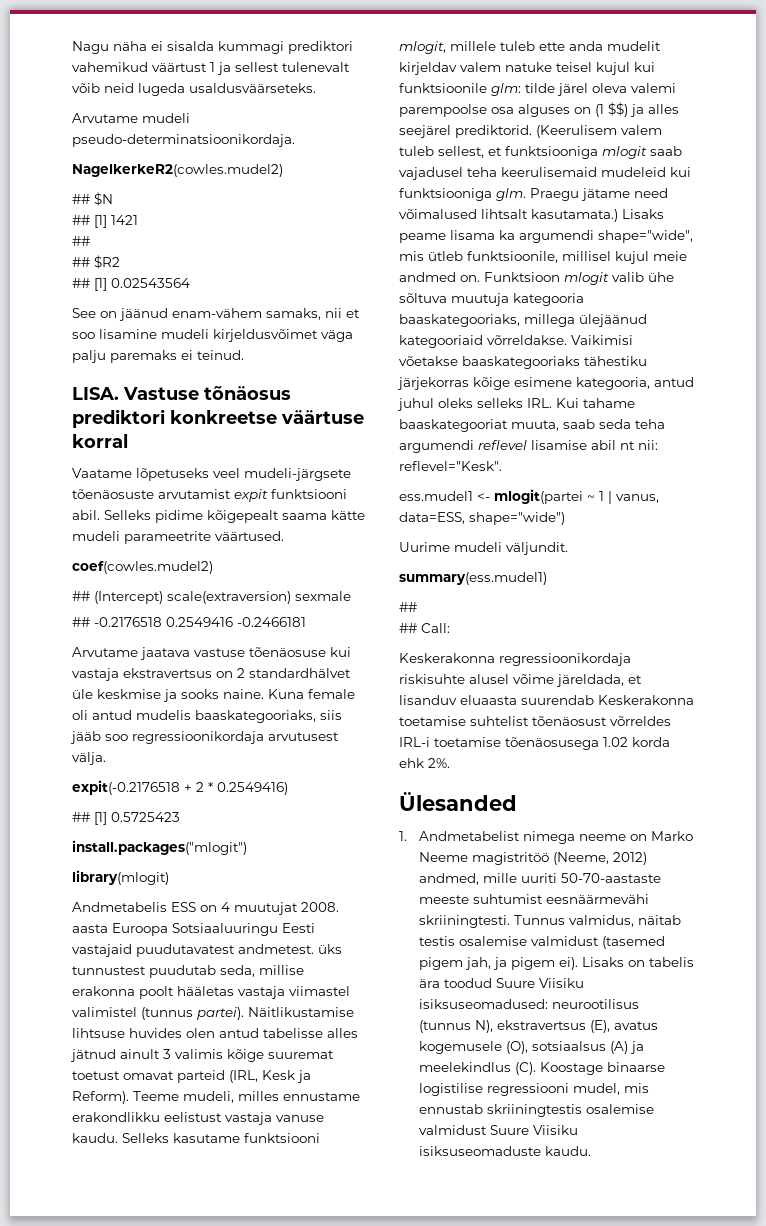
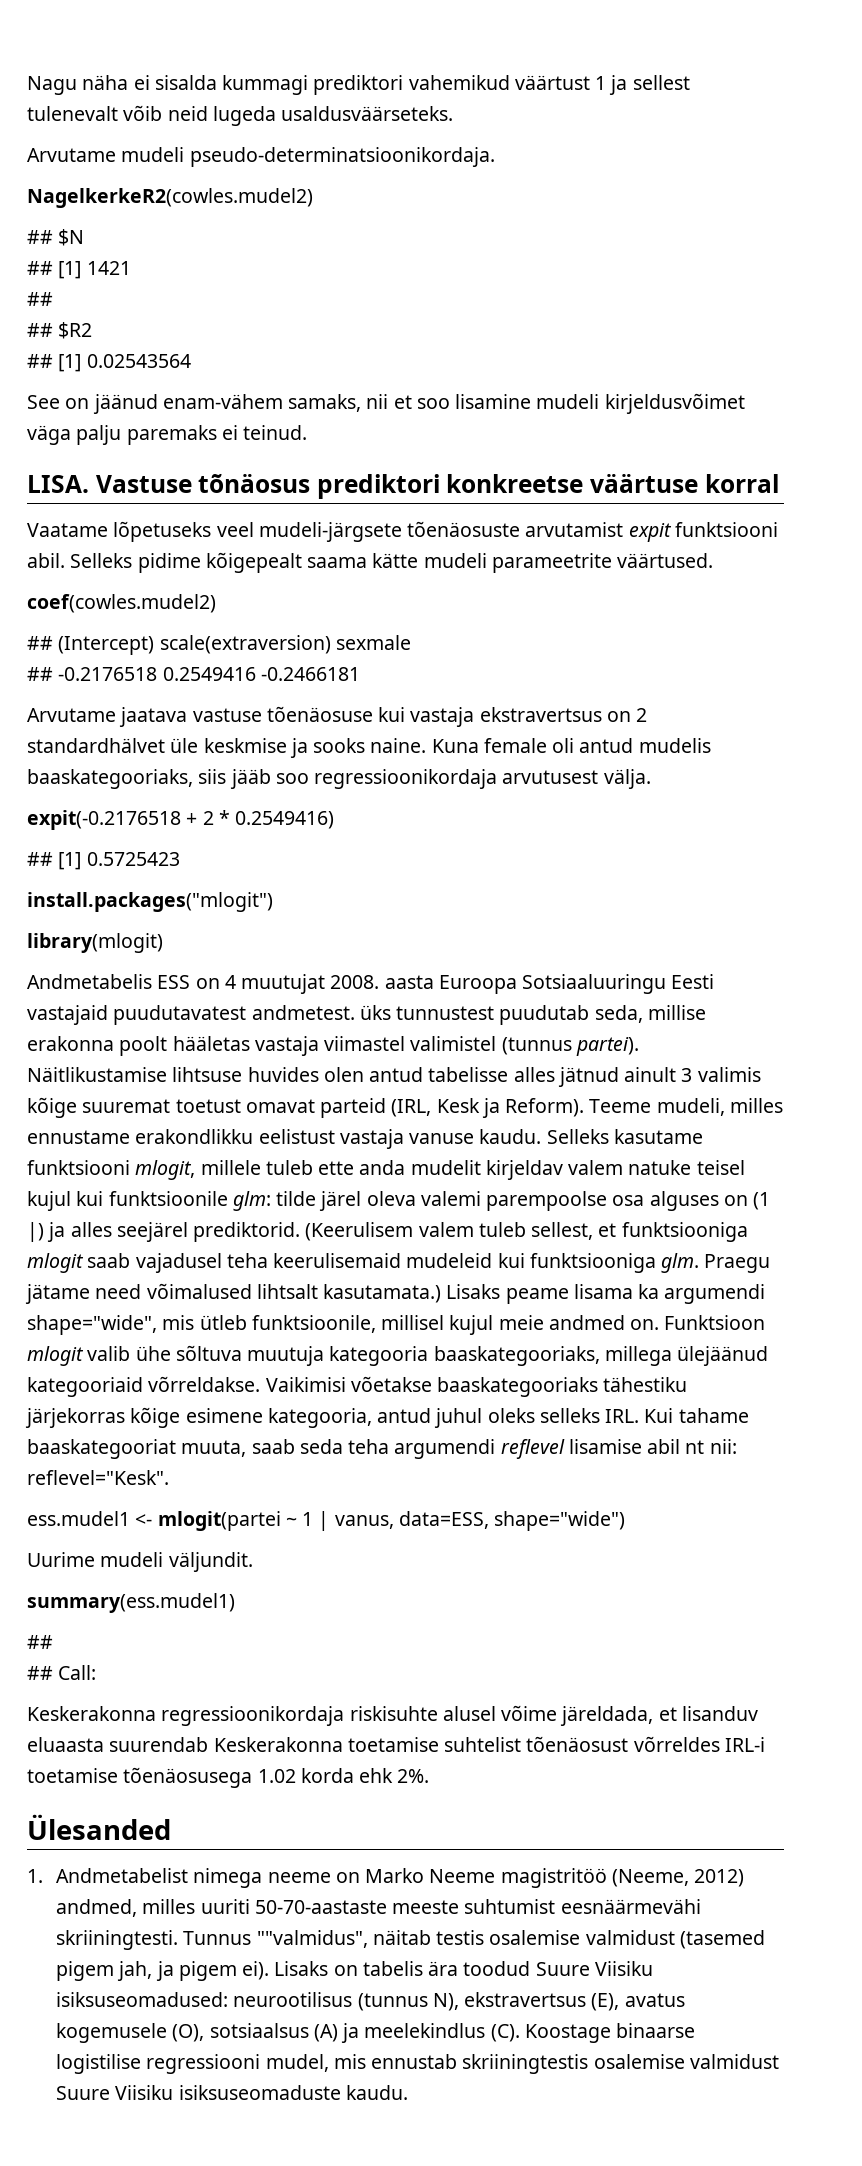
[608,102,628,117] $$) -> [27,1222,44,1242] |)
[482,873,517,883] mille -> [142,1899,196,1914] milles
[568,915,634,927] valmidus, -> [256,1930,368,1948] ""valmidus",

